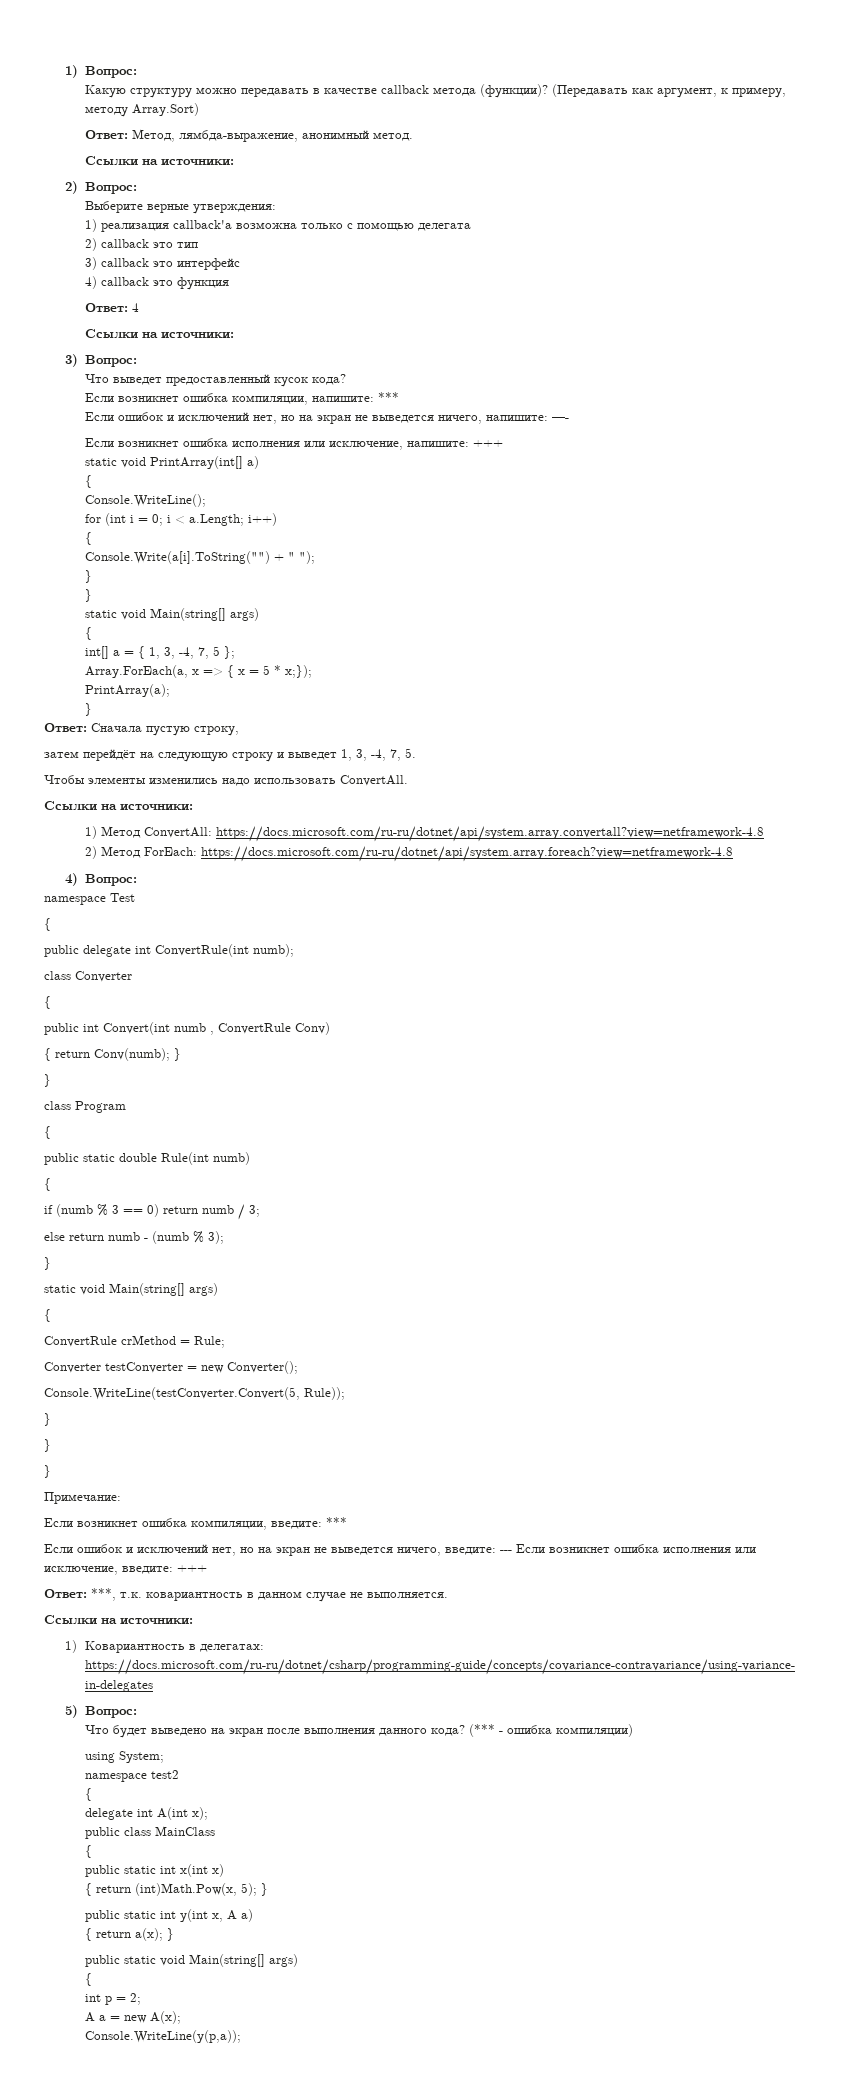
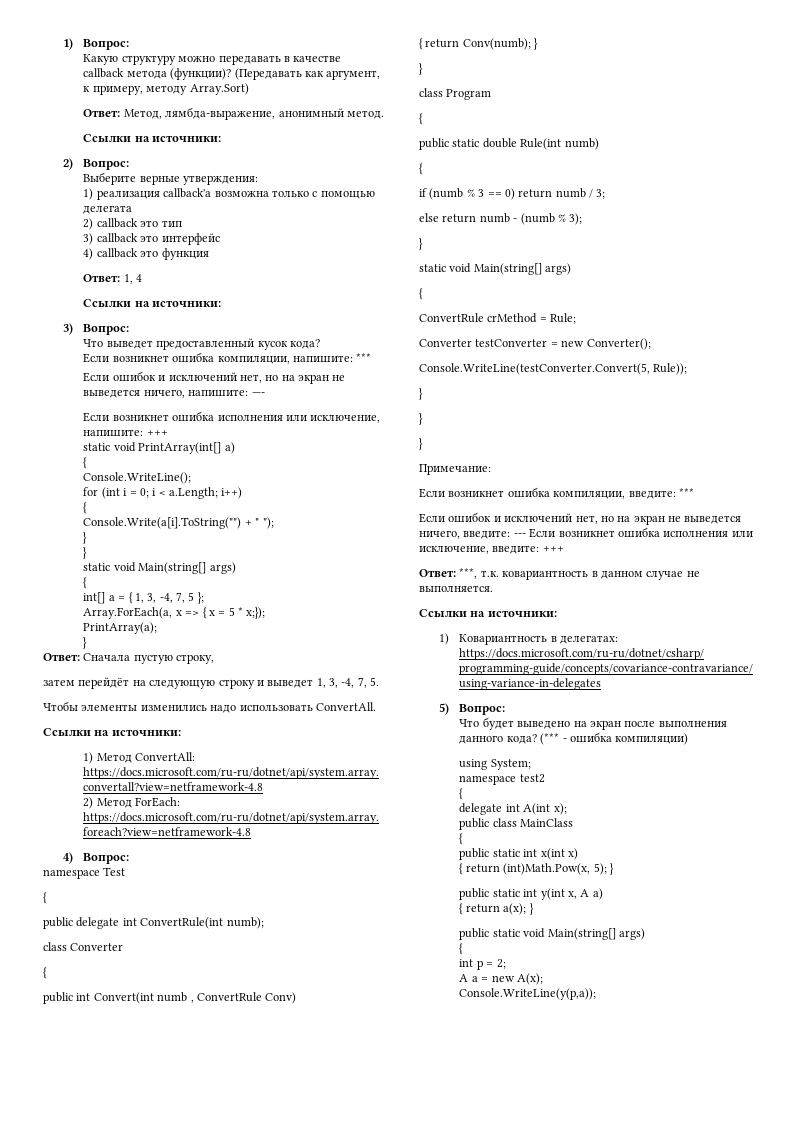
(129, 307) none -> [123,274,133,284] 1,

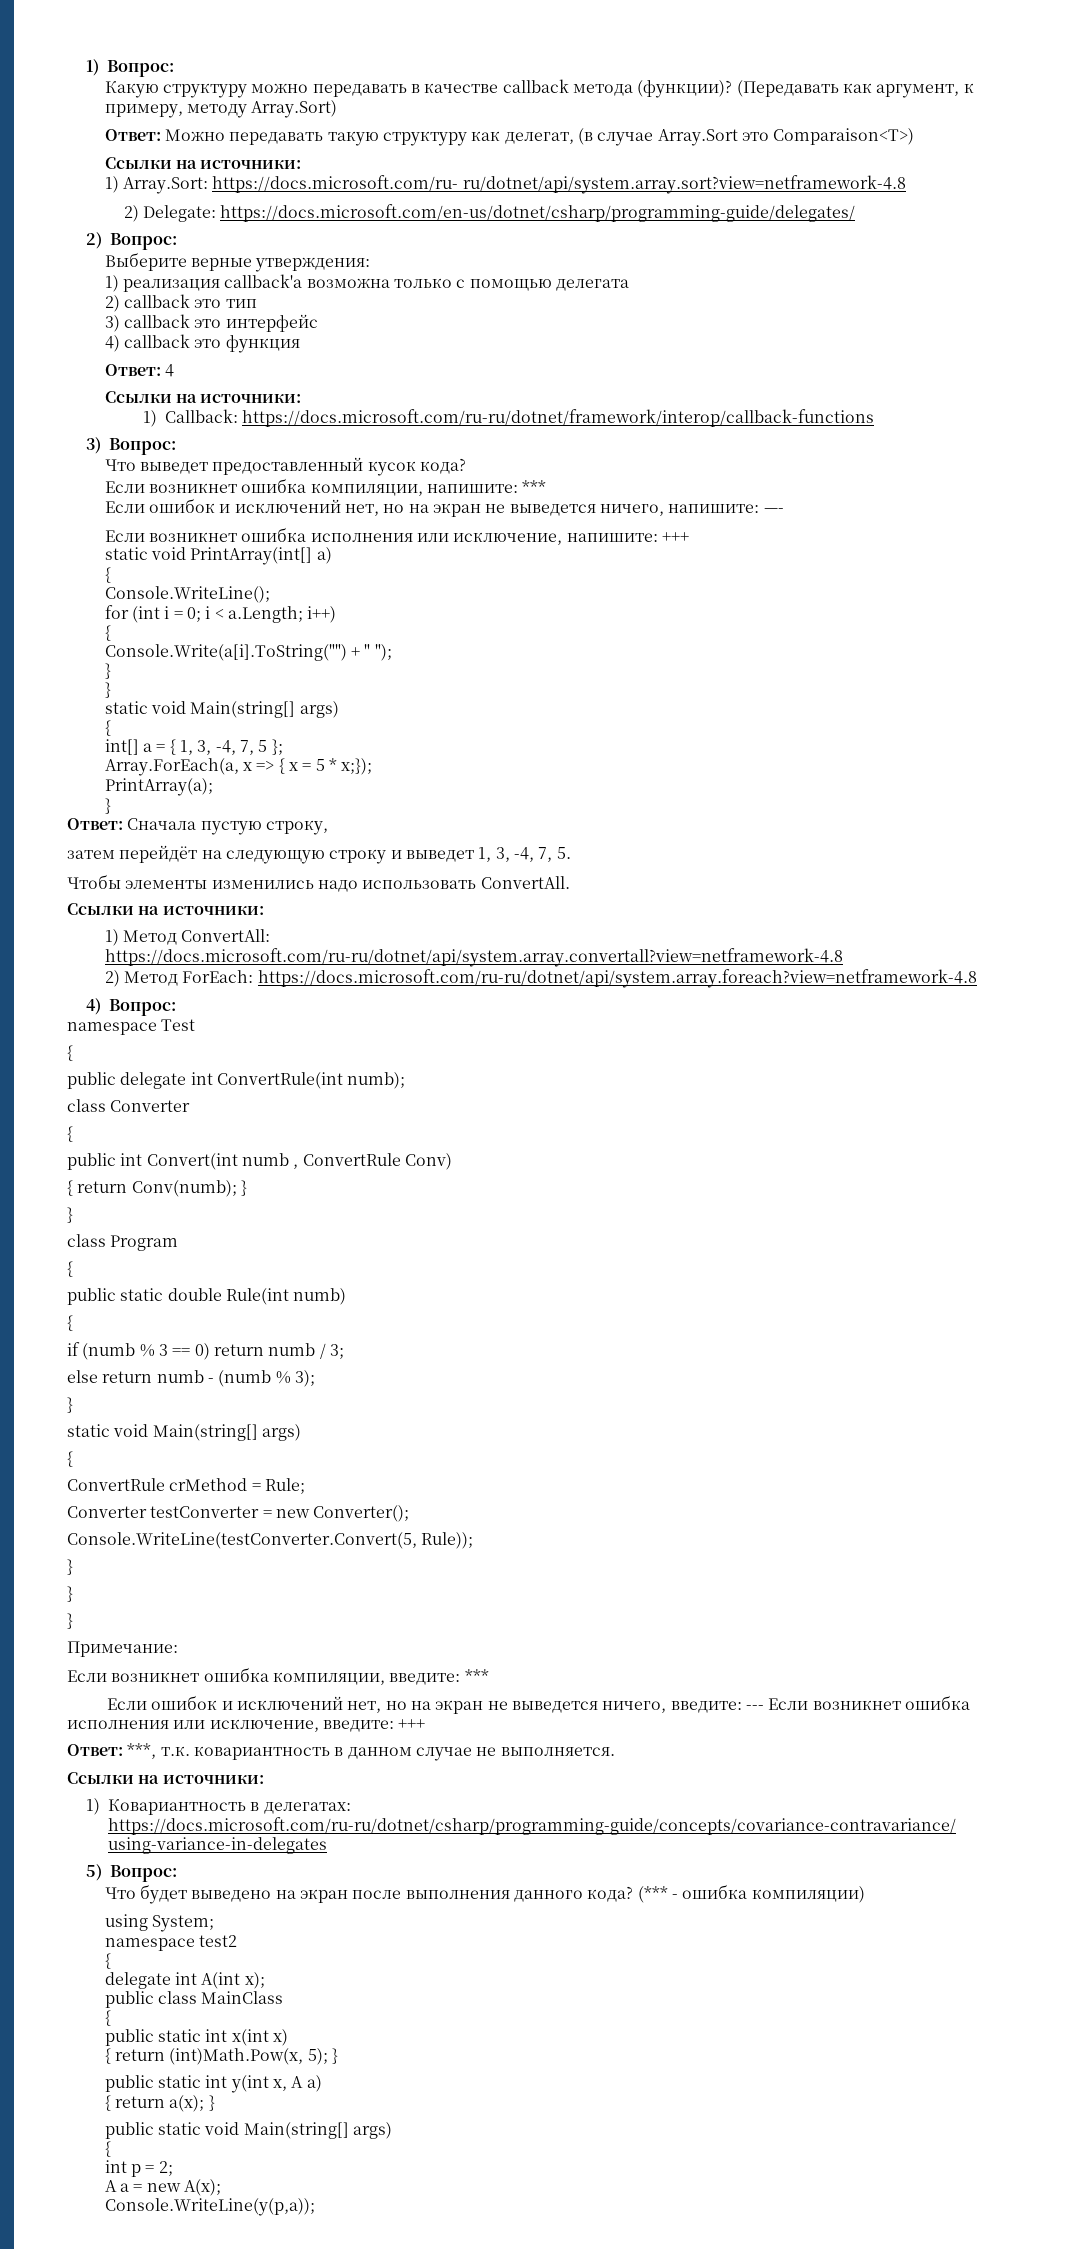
[123,107,384,120] [83,134,222,142] Метод, лямбда-выражение, анонимный метод. // Ссылки на источники: -> [165,128,915,146] [104,157,302,169] [104,175,906,194] [123,204,856,222] Можно передавать такую структуру как делегат, (в случае Array.Sort это Comparaison<T>) // Ссылки на источники: // 1) Array.Sort: https://docs.microsoft.com/ru- ru/dotnet/api/system.array.sort?view=netframework-4.8 // 2) Delegate: https://docs.microsoft.com/en-us/dotnet/csharp/programming-guide/delegates/
[123,274,133,284] 1, -> (161, 370) none
(222, 303) none -> [142,409,874,427] // 1) Callback: https://docs.microsoft.com/ru-ru/dotnet/framework/interop/callback-functions

